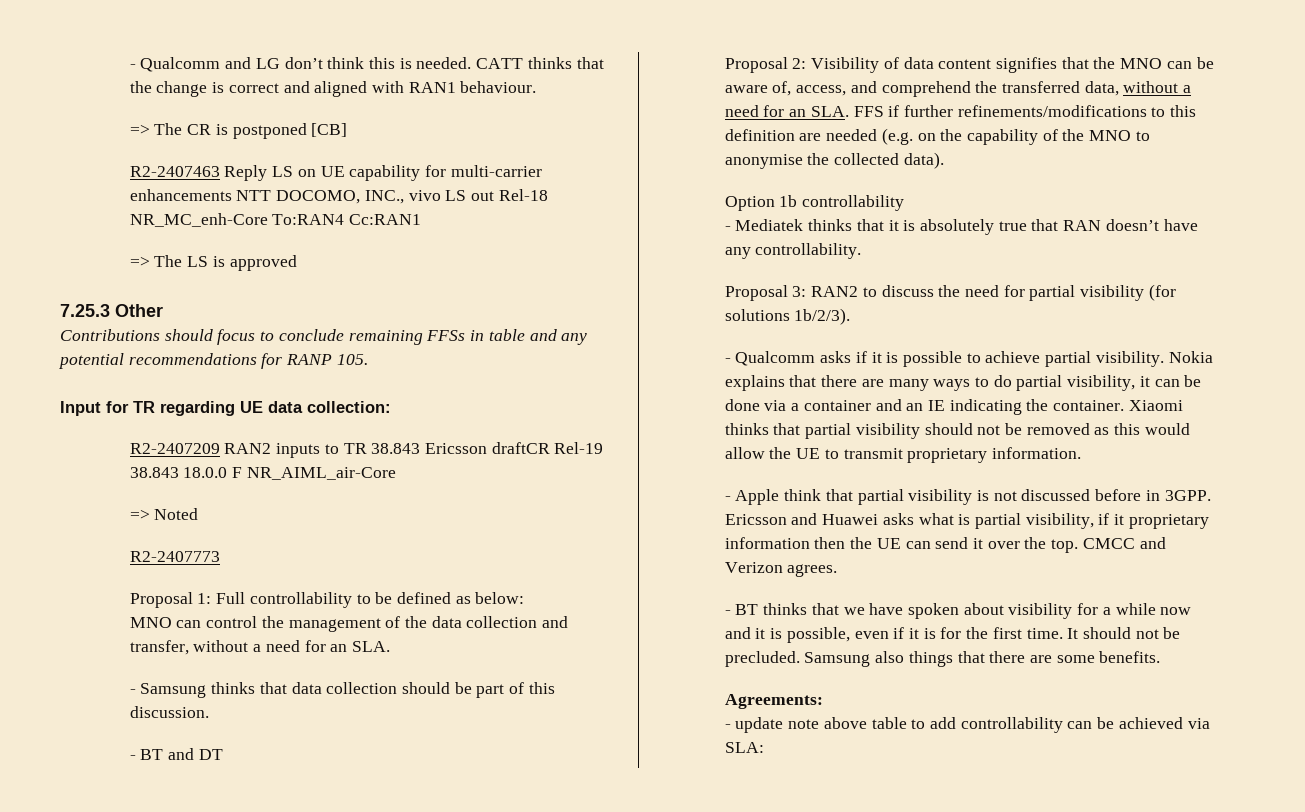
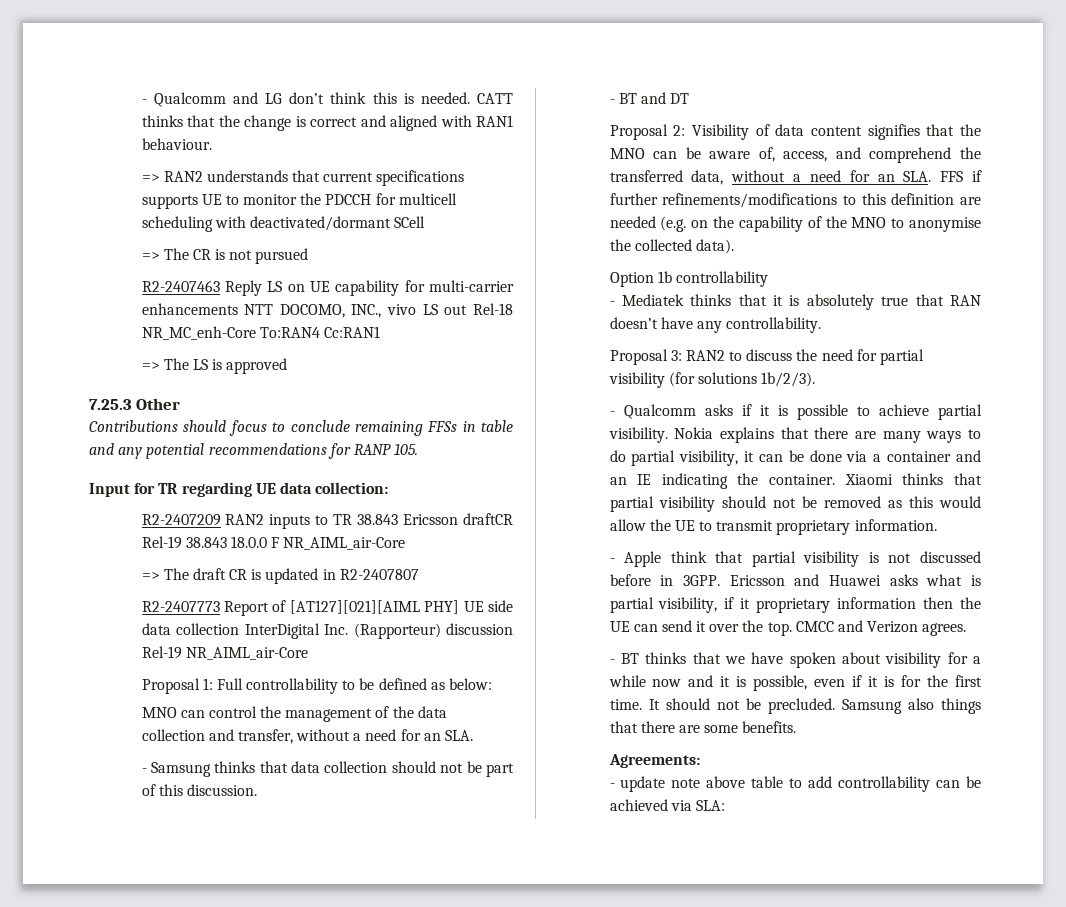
(537, 87) none -> [141,170,465,186] [141,193,457,209] [141,216,426,232] // => RAN2 understands that current specifications supports UE to monitor the PDCCH for multicell scheduling with deactivated/dormant SCell
[232,123,348,139] postponed [CB] -> [229,248,309,264] not pursued
[154,508,199,520] [129,551,220,562] Noted // R2-2407773 -> [163,568,419,584] [141,600,513,616] [141,623,513,639] [141,646,308,660] The draft CR is updated in R2-2407807 // R2-2407773 Report of [AT127][021][AIML PHY] UE side data collection InterDigital Inc. (Rapporteur) discussion Rel-19 NR_AIML_air-Core
(450, 688) none -> [440,763,464,773] not

